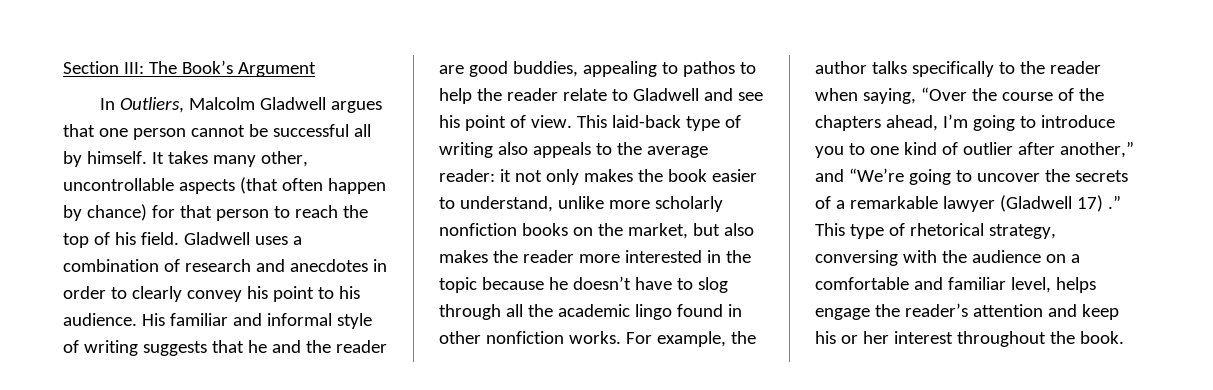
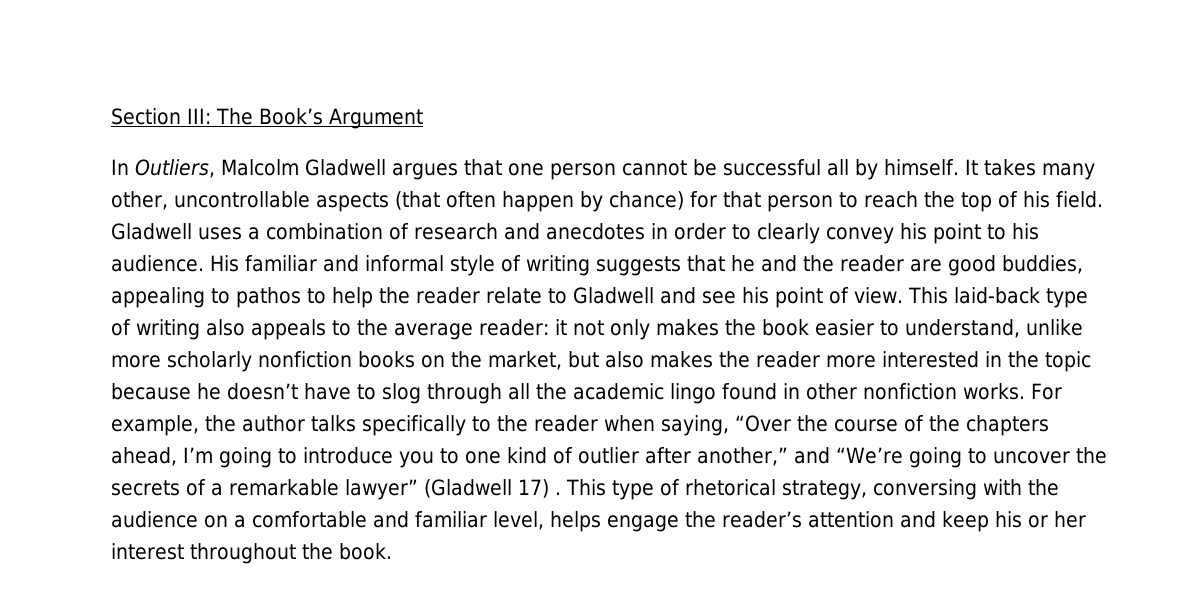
[942,196,995,212] lawyer -> [345,479,418,500] lawyer”
[1107,195,1121,209] .” -> [555,492,562,495] .

